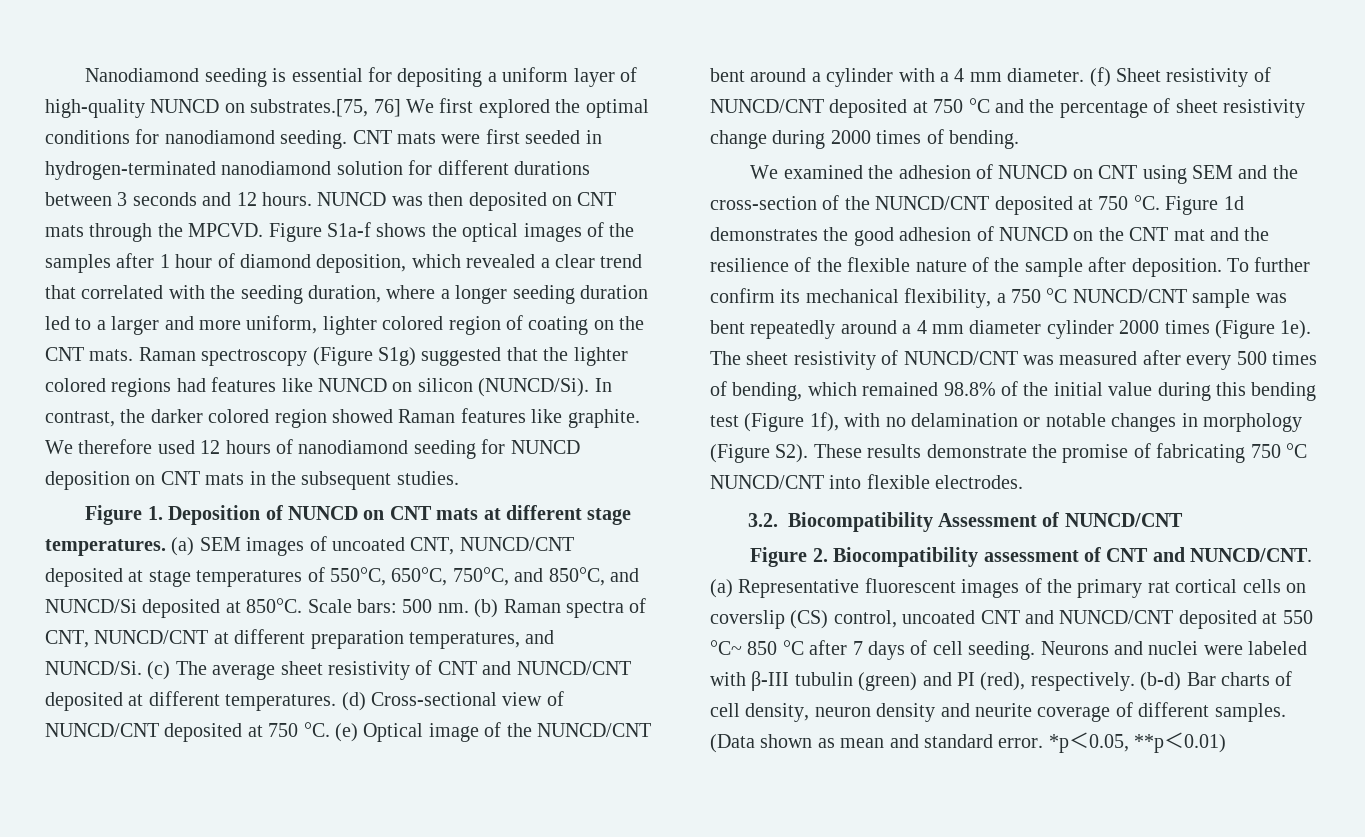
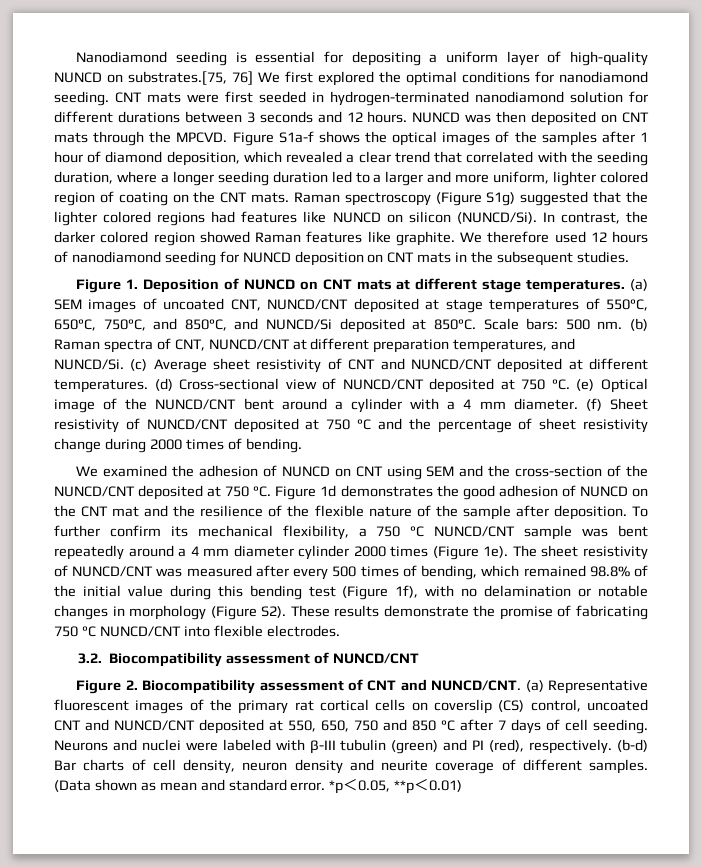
[175,661,276,680] The average -> [153,359,207,373] Average
[938,513,1038,527] Assessment -> [226,653,311,664] assessment
[1282,610,1313,624] [710,640,742,655] 550 °C~ -> [288,719,407,732] 550, 650, 750 and

